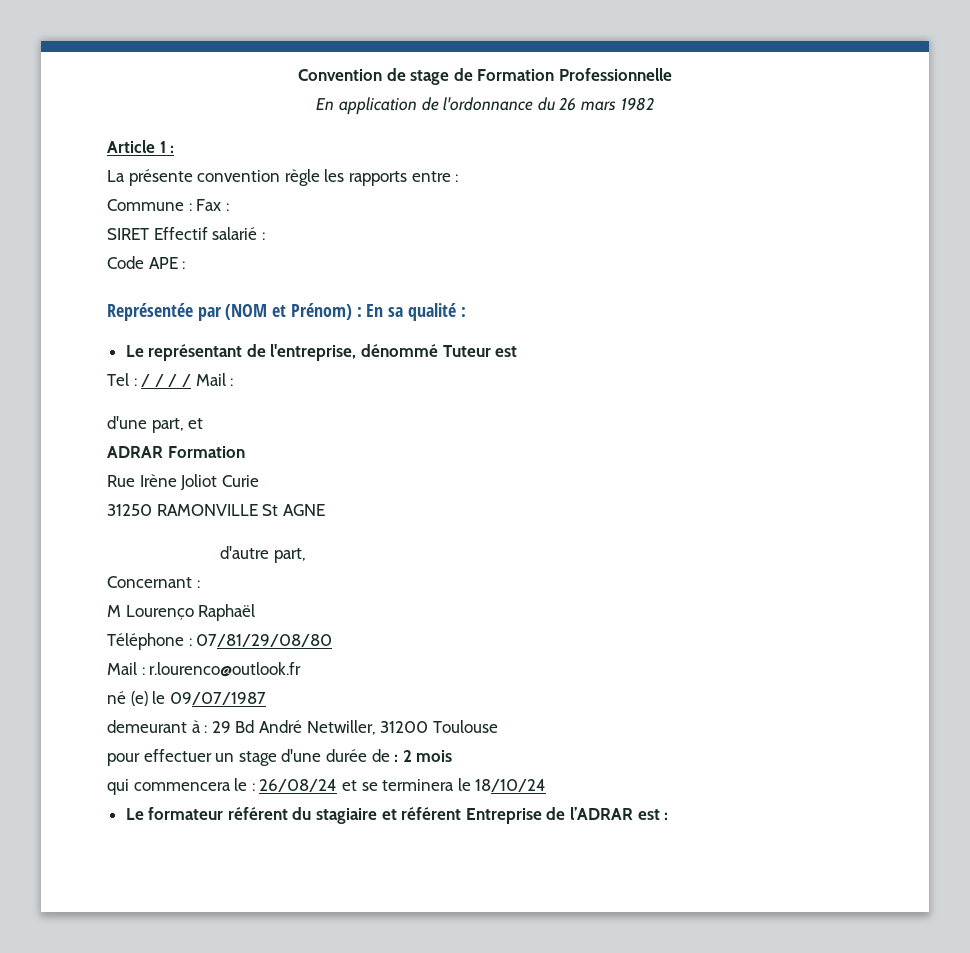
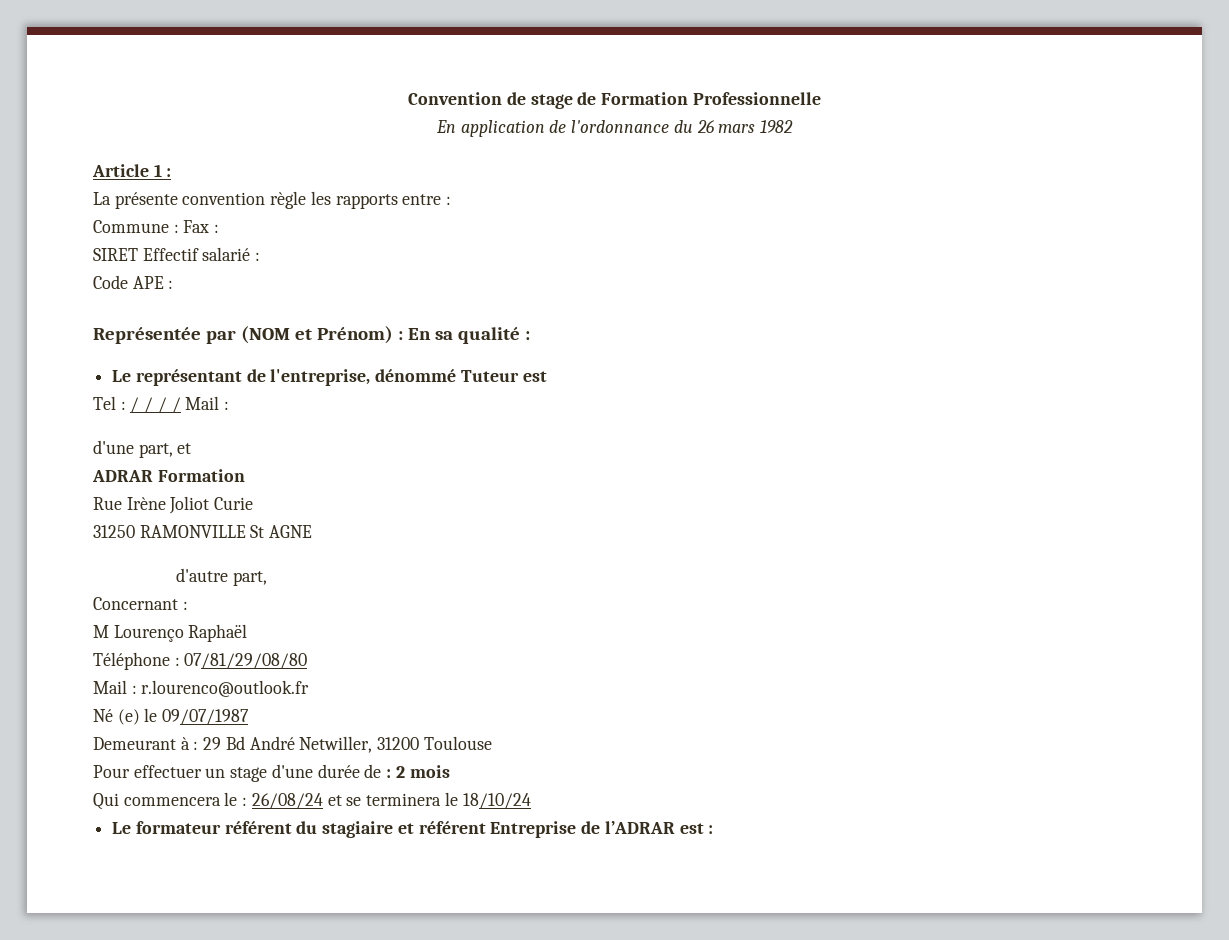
[107,691,126,704] né -> [93,709,113,722] Né
[107,720,187,733] demeurant -> [93,737,176,750] Demeurant
[107,753,140,766] pour -> [93,765,130,778] Pour
[107,779,129,795] qui -> [93,793,119,810] Qui

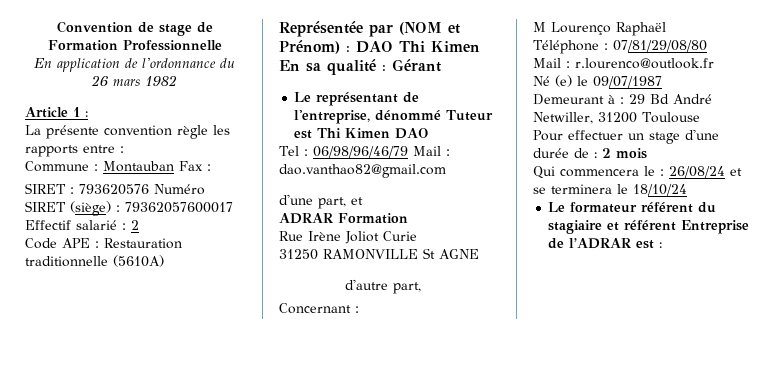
(179, 228) none -> [103,161,174,172] Montauban
(138, 254) none -> [70,184,205,195] [25,201,233,216] : 793620576 Numéro SIRET (siège) : 79362057600017
(261, 256) none -> [131,220,139,230] 2
(174, 284) none -> [104,238,182,249] [25,255,164,267] Restauration traditionnelle (5610A)
(403, 335) none -> [356,41,480,53] DAO Thi Kimen
(530, 335) none -> [392,59,441,72] Gérant
(547, 376) none -> [317,128,429,139] Thi Kimen DAO
[130,396,230,413] / / / / Mail : -> [312,146,450,158] [279,164,446,178] 06/98/96/46/79 Mail : dao.vanthao82@gmail.com

